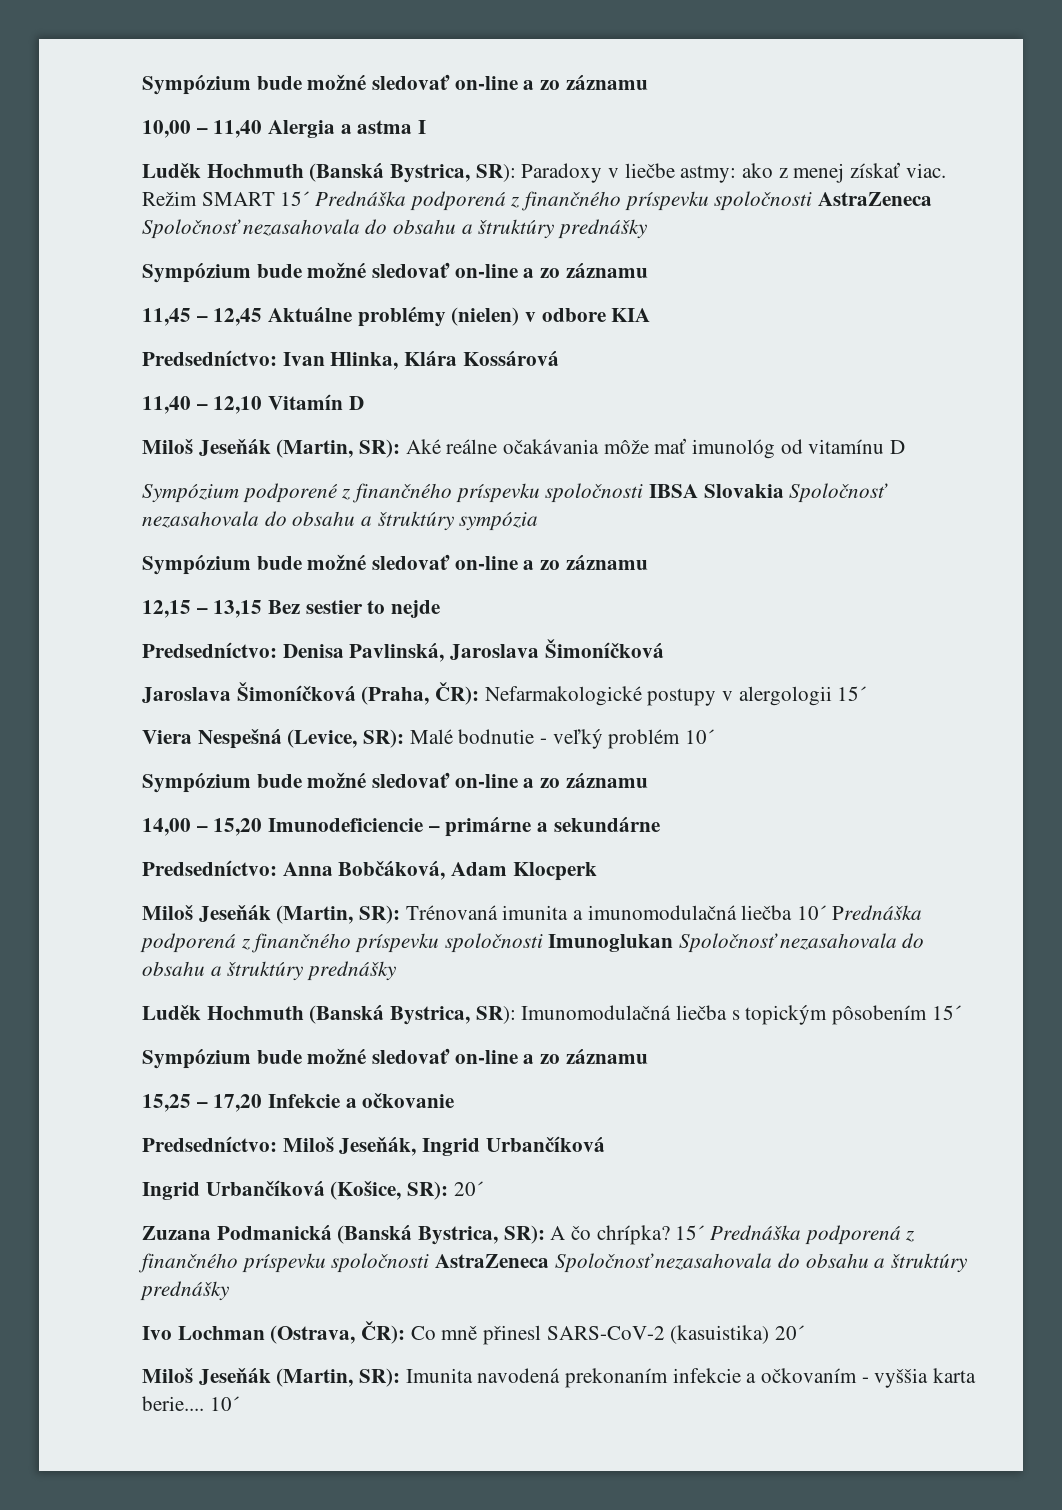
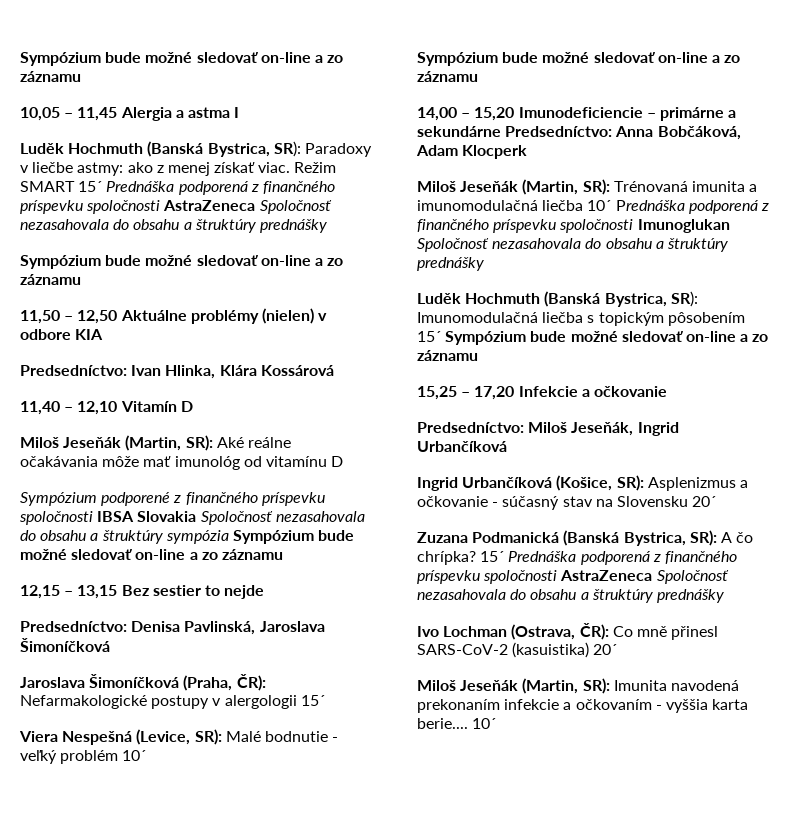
[142,74,648,95] [142,120,263,138] Sympózium bude možné sledovať on-line a zo záznamu // 10,00 – 11,40 -> [20,52,344,66] [20,71,81,82] [20,107,118,121] Sympózium bude možné sledovať on-line a zo záznamu // 10,05 – 11,45
[142,308,263,326] 11,45 – 12,45 -> [20,310,118,324] 11,50 – 12,50
(539, 521) // -> (229, 537) none
(660, 824) // -> (501, 131) none
(961, 1012) // -> (441, 336) none
(449, 1190) none -> [647,477,748,491] [417,496,688,510] Asplenizmus a očkovanie - súčasný stav na Slovensku

